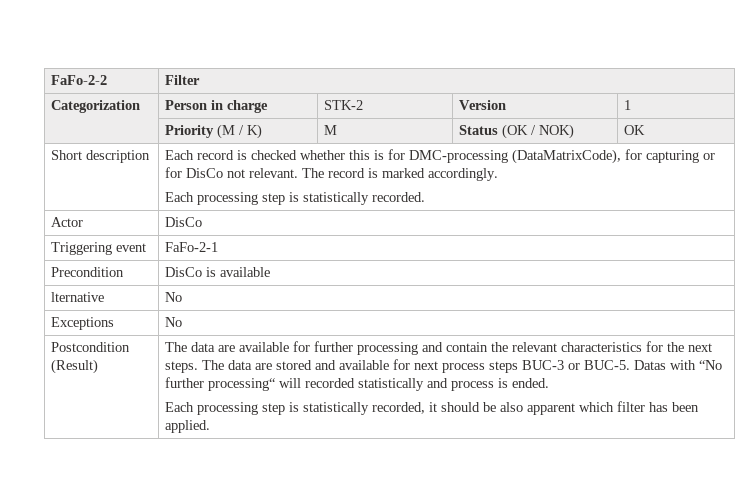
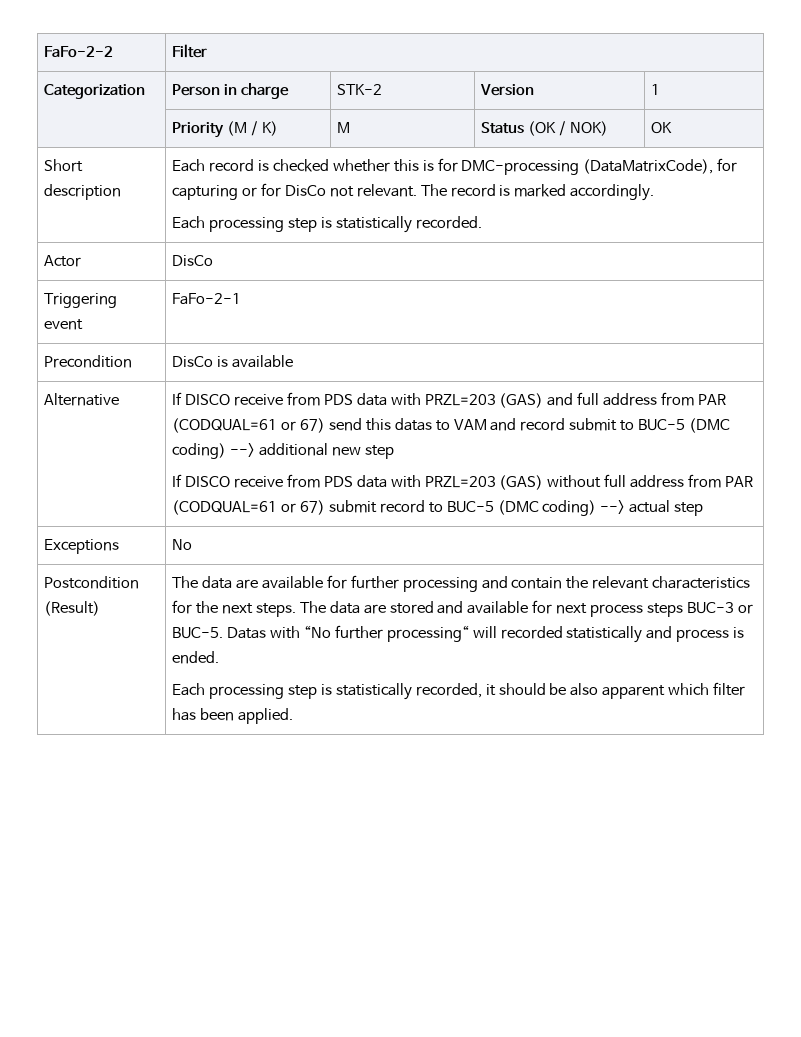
[50,292,104,302] [164,292,182,302] lternative | No -> [44,393,120,406] [172,392,727,408] [172,418,731,433] [172,443,394,459] [172,474,754,490] [172,500,704,516] Alternative | If DISCO receive from PDS data with PRZL=203 (GAS) and full address from PAR (CODQUAL=61 or 67) send this datas to VAM and record submit to BUC-5 (DMC coding) --> additional new step // If DISCO receive from PDS data with PRZL=203 (GAS) without full address from PAR (CODQUAL=61 or 67) submit record to BUC-5 (DMC coding) --> actual step

